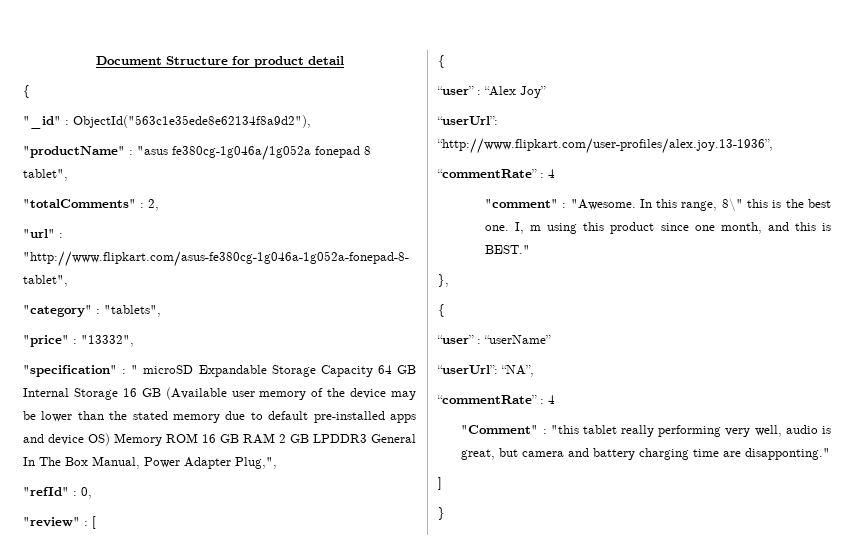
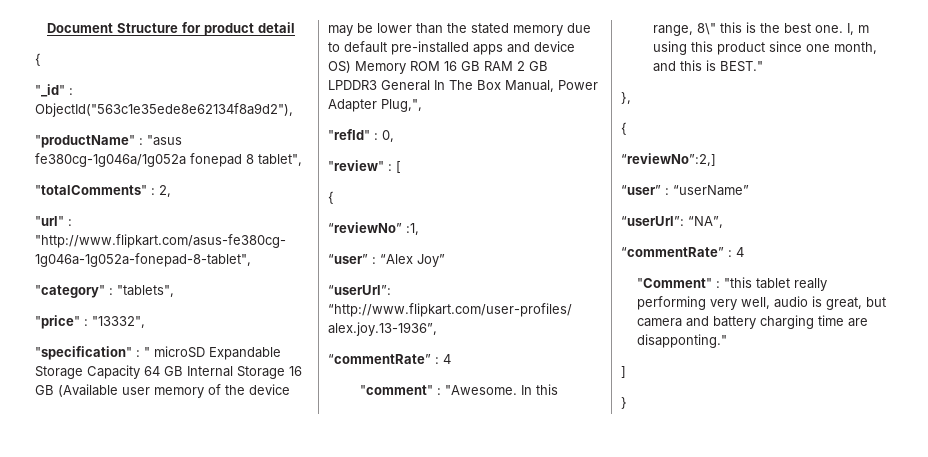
(445, 61) none -> [328,222,419,235] // “reviewNo” :1,
(445, 310) none -> [621,153,716,166] // “reviewNo”:2,]

